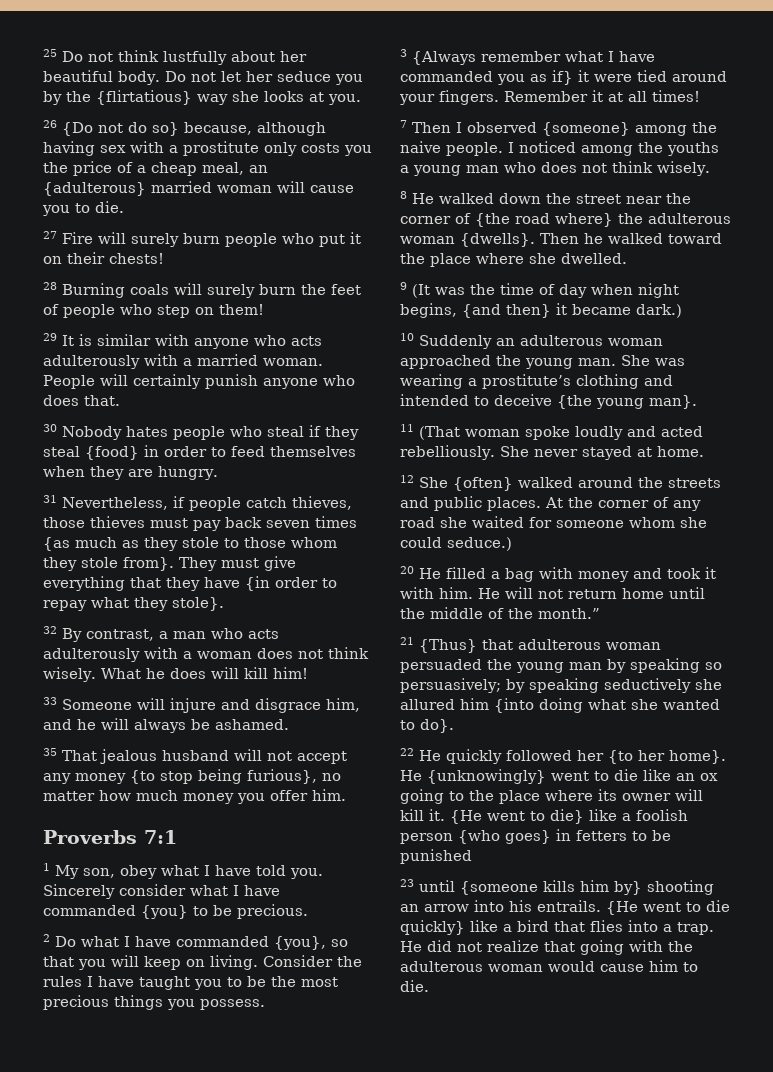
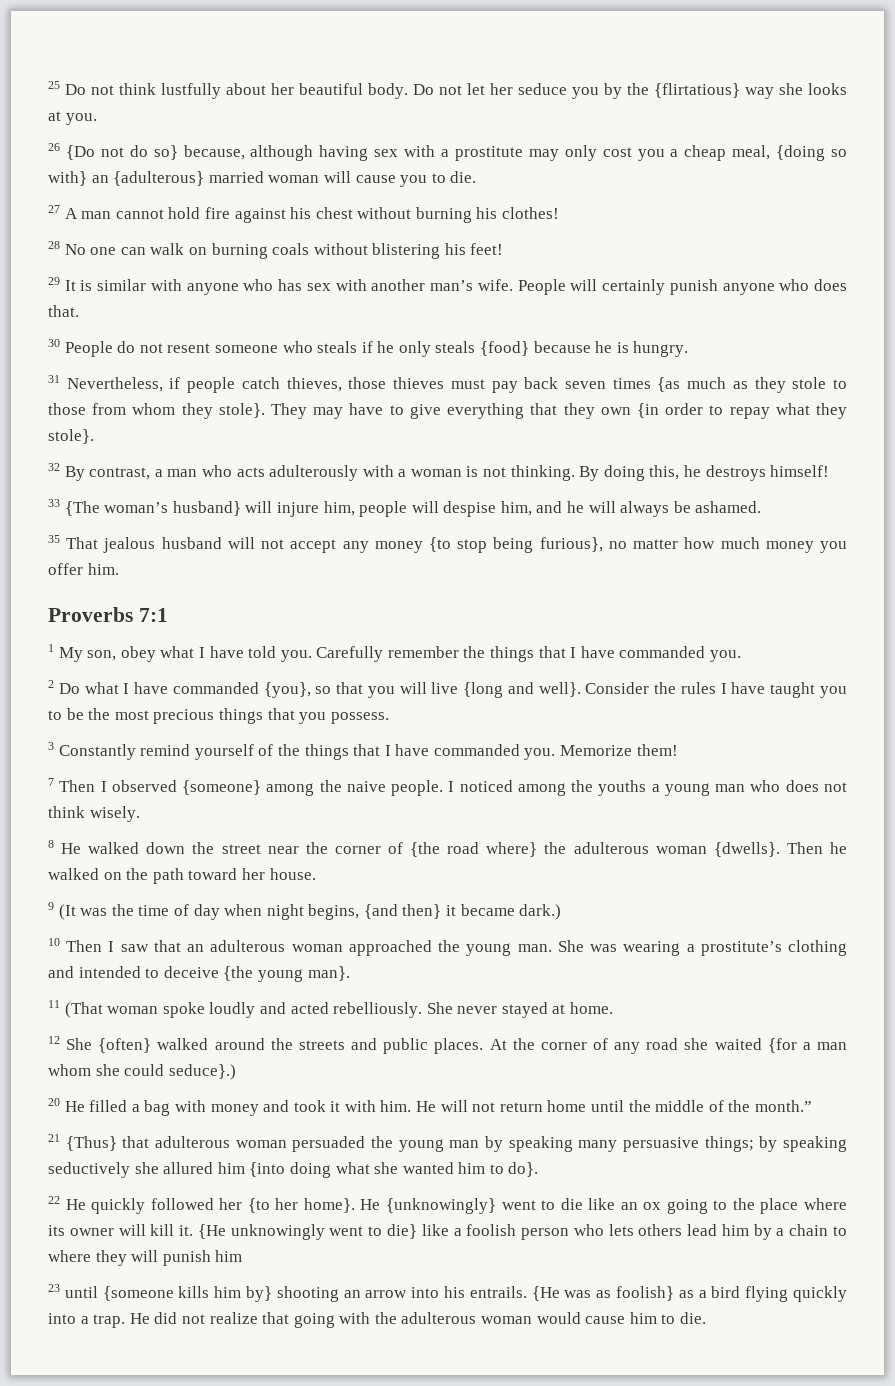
[264,142,372,156] [43,161,244,176] only costs you the price of a cheap meal, -> [528,145,847,161] [48,171,87,186] may only cost you a cheap meal, {doing so with}
[62,232,361,247] [43,252,164,264] [43,282,361,298] [43,304,264,318] Fire will surely burn people who put it on their chests! // 28 Burning coals will surely burn the feet of people who step on them! -> [64,207,560,223] [48,241,504,259] A man cannot hold fire against his chest without burning his clothes! // 28 No one can walk on burning coals without blistering his feet!
[291,336,322,346] [43,354,323,369] acts adulterously with a married woman. -> [278,279,513,291] has sex with another man’s wife.
[62,425,359,440] [43,445,356,460] [43,466,153,480] Nobody hates people who steal if they steal {food} in order to feed themselves when they are -> [64,341,629,357] People do not resent someone who steals if he only steals {food} because he is
(286, 542) none -> [92,403,127,415] from
[81,557,259,571] stole from}. They must -> [218,403,404,419] stole}. They may have to
[204,577,240,588] have -> [600,407,631,415] own
[257,647,369,659] [43,667,308,682] [43,697,321,713] does not think wisely. What he does will kill him! // 33 Someone will injure and disgrace -> [466,465,830,481] [48,499,497,517] is not thinking. By doing this, he destroys himself! // 33 {The woman’s husband} will injure him, people will despise
[43,884,280,899] [43,904,308,919] Sincerely consider what I have commanded {you} to be precious. -> [316,646,742,662] Carefully remember the things that I have commanded you.
[144,955,258,970] keep on living. -> [431,682,581,698] live {long and well}.
(163, 1002) none -> [267,708,295,720] that
[412,51,655,65] [400,70,727,85] [399,90,700,105] {Always remember what I have commanded you as if} it were tied around your fingers. Remember it at all times! -> [58,744,678,760] Constantly remind yourself of the things that I have commanded you. Memorize them!
[668,233,722,244] [400,253,627,267] toward the place where she dwelled. -> [103,868,316,884] on the path toward her house.
[419,335,492,349] Suddenly -> [66,940,181,952] Then I saw that
[529,517,624,528] for someone -> [767,1038,847,1053] {for a man
[447,537,512,551] seduce.) -> [168,1064,236,1080] seduce}.)
[705,662,722,670] [400,678,501,693] so persuasively; -> [578,1136,754,1152] many persuasive things;
(720, 704) none -> [458,1162,486,1174] him
(482, 817) none -> [230,1224,325,1240] unknowingly
[458,829,671,844] [400,849,472,864] {who goes} in fetters to be punished -> [573,1224,847,1240] [48,1250,243,1266] who lets others lead him by a chain to where they will punish him
[643,900,730,912] [400,920,623,935] went to die quickly} like a bird that flies -> [564,1286,847,1302] was as foolish} as a bird flying quickly

